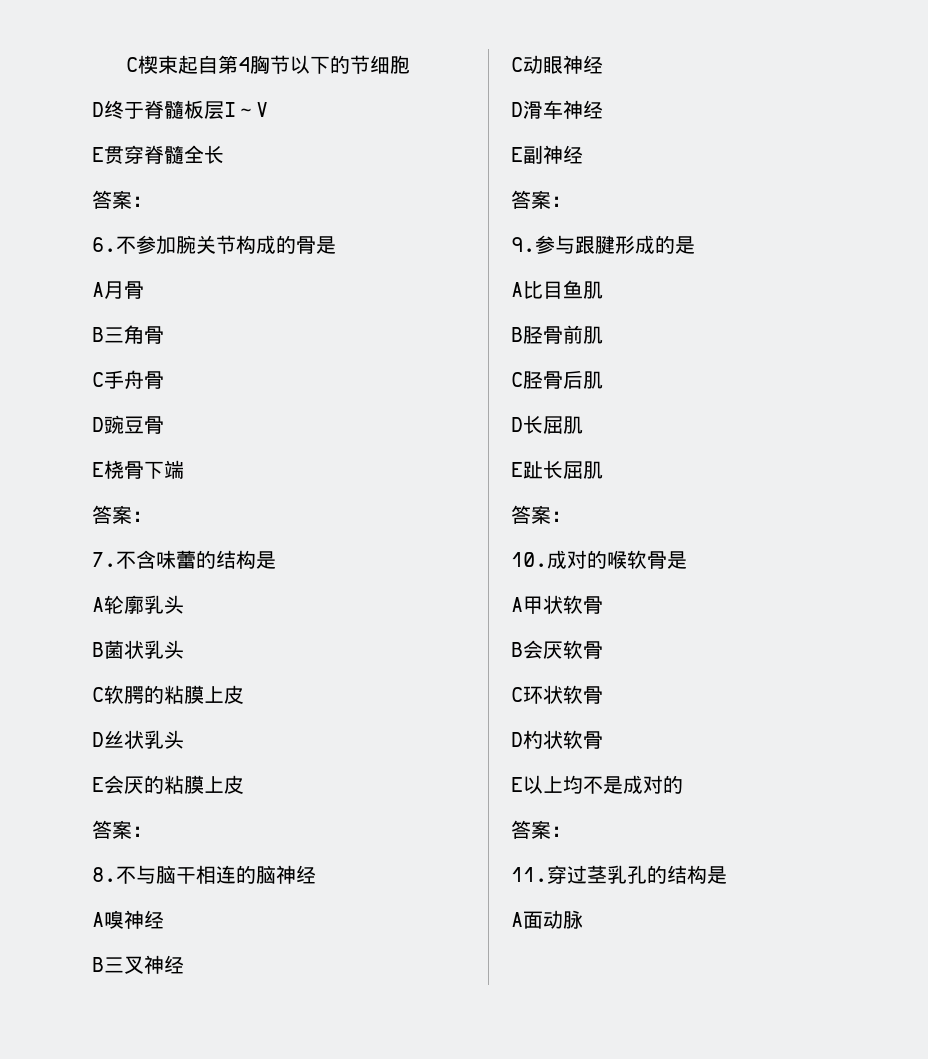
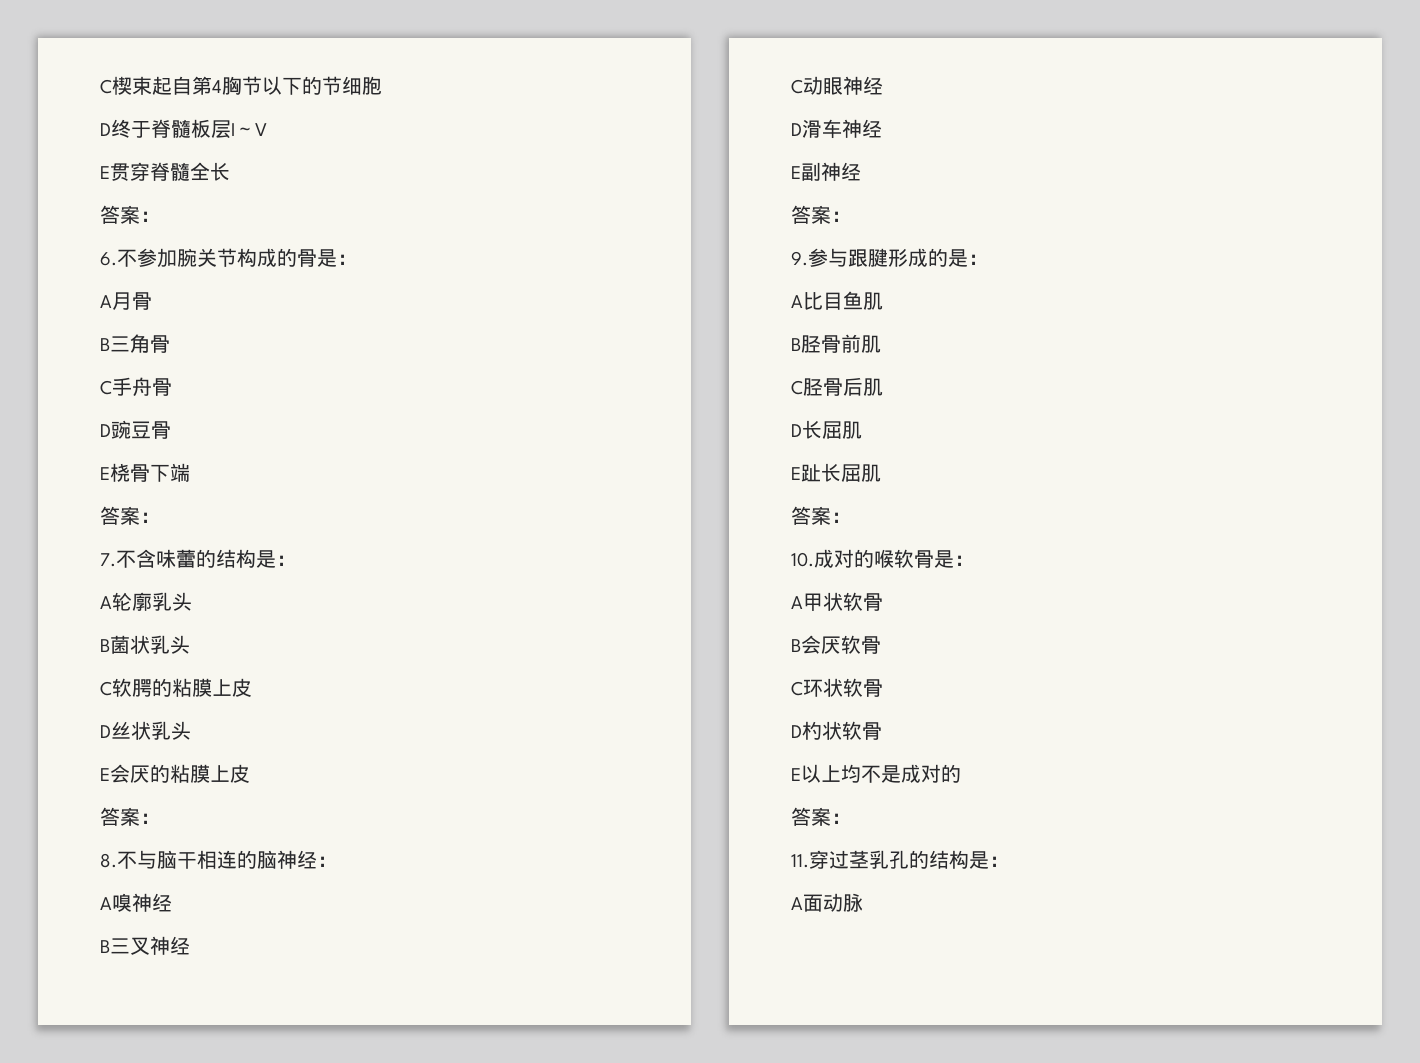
(336, 245) none -> [337,254,357,265] ：
(276, 560) none -> [276,555,296,566] ：
(316, 874) none -> [317,856,337,867] ：
(695, 245) none -> [968,254,988,265] ：
(687, 560) none -> [954,555,974,566] ：
(727, 875) none -> [989,856,1009,867] ：

